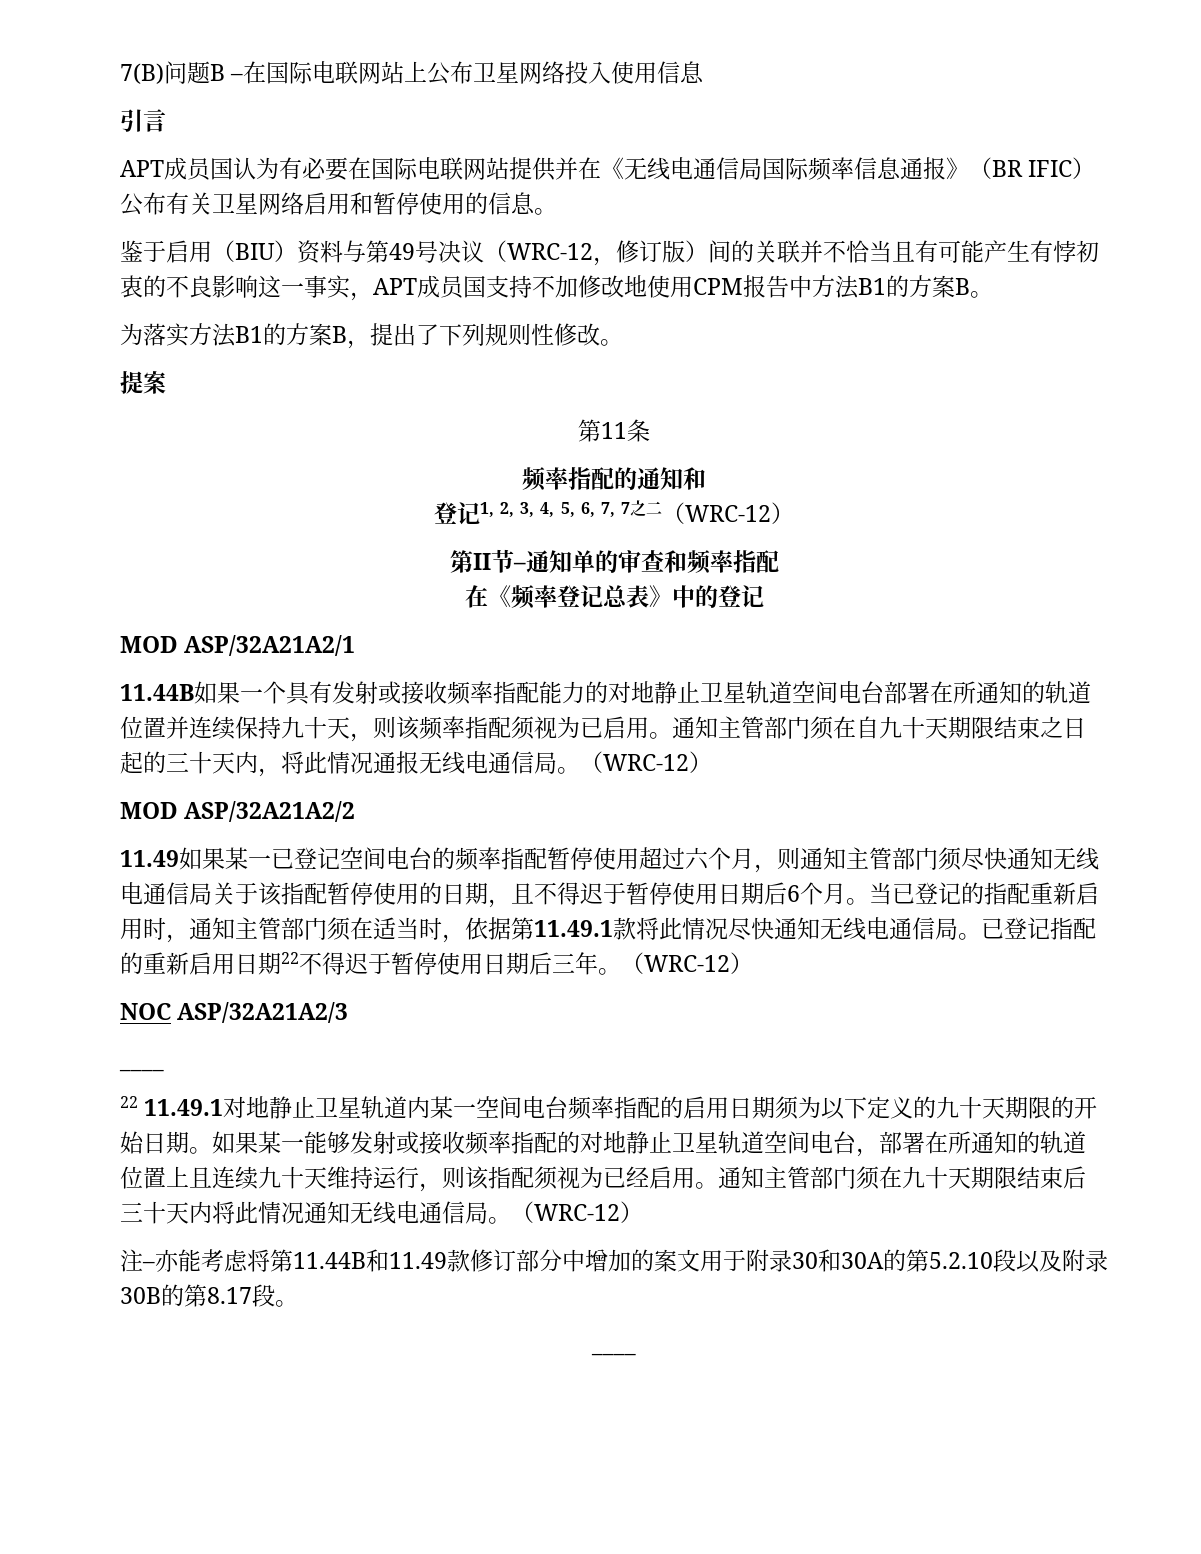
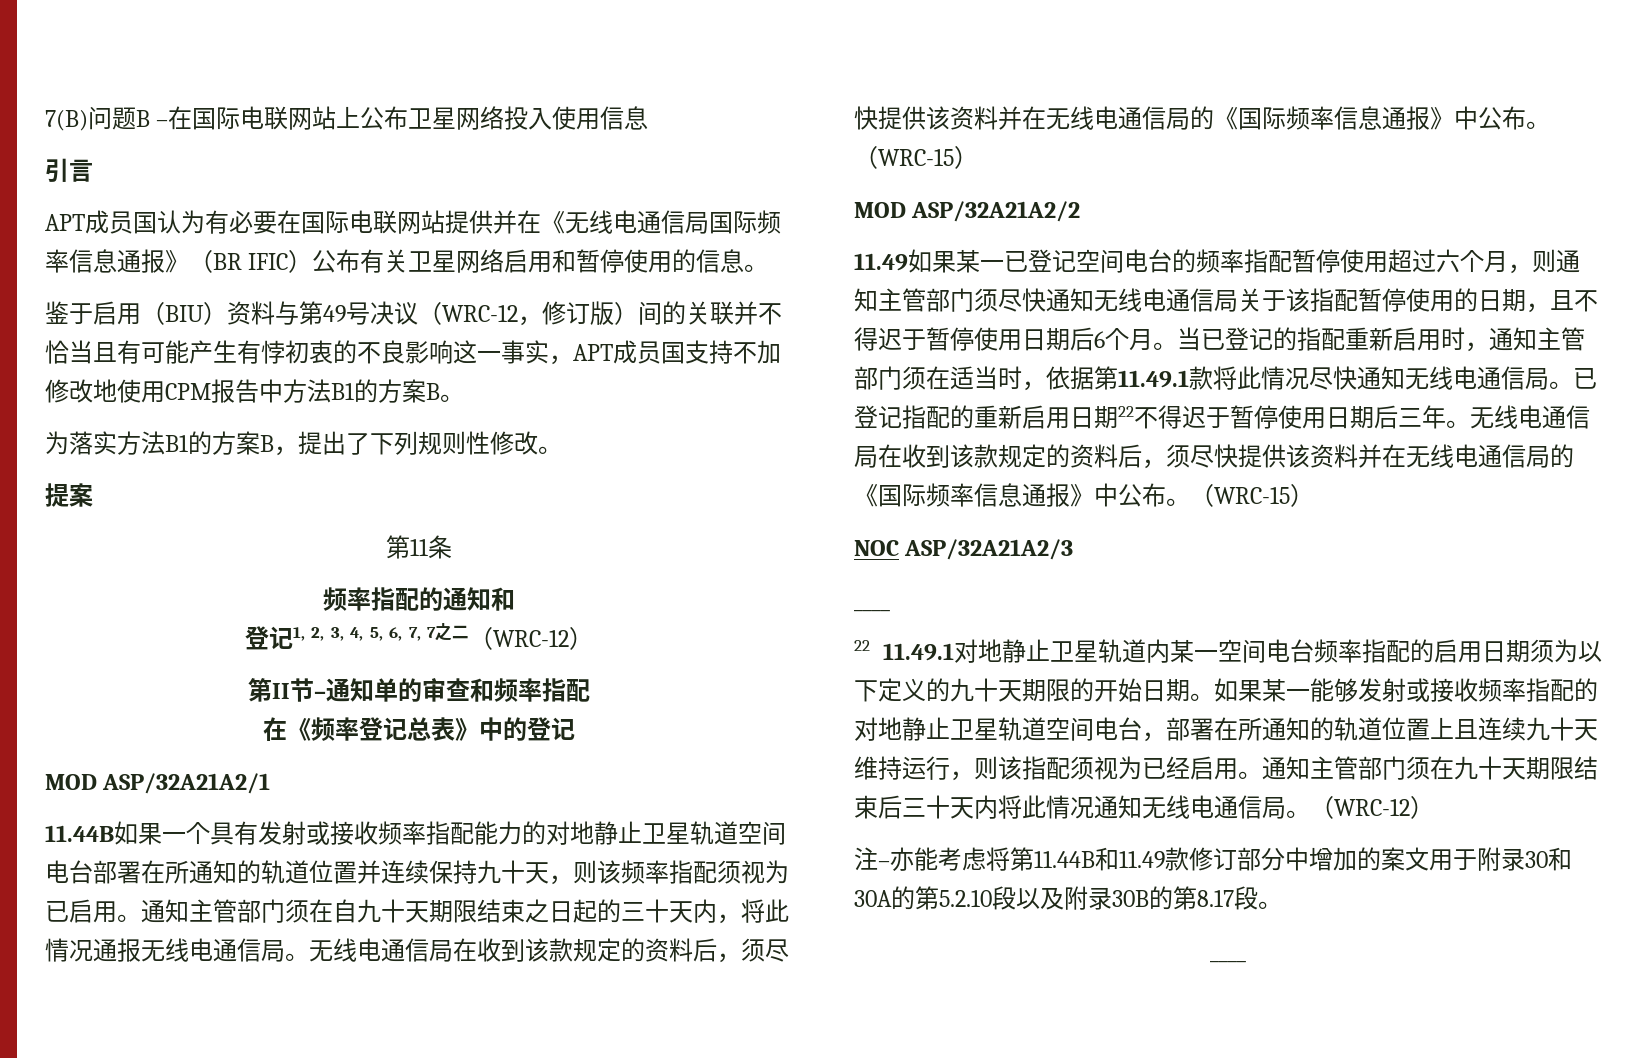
[580,751,689,773] （WRC-12 -> [309,938,789,963] [854,106,1550,130] [854,146,954,169] 无线电通信局在收到该款规定的资料后，须尽快提供该资料并在无线电通信局的《国际频率信息通报》中公布。（WRC-15
[621,952,730,974] （WRC-12 -> [1470,405,1590,429] [854,444,1574,469] [854,483,1290,507] 无线电通信局在收到该款规定的资料后，须尽快提供该资料并在无线电通信局的《国际频率信息通报》中公布。（WRC-15

